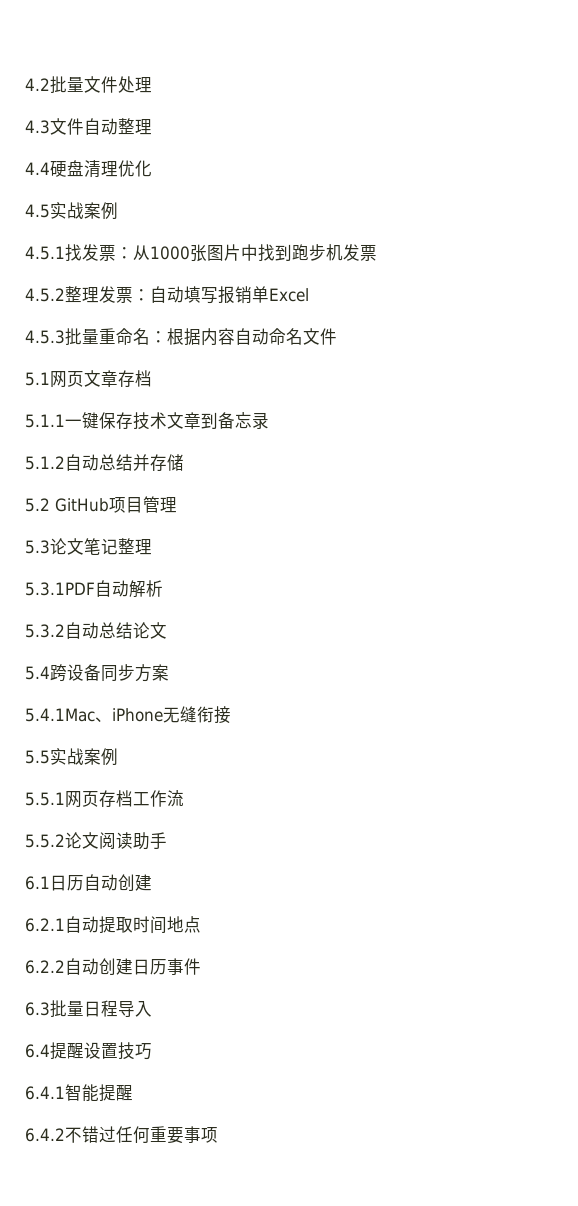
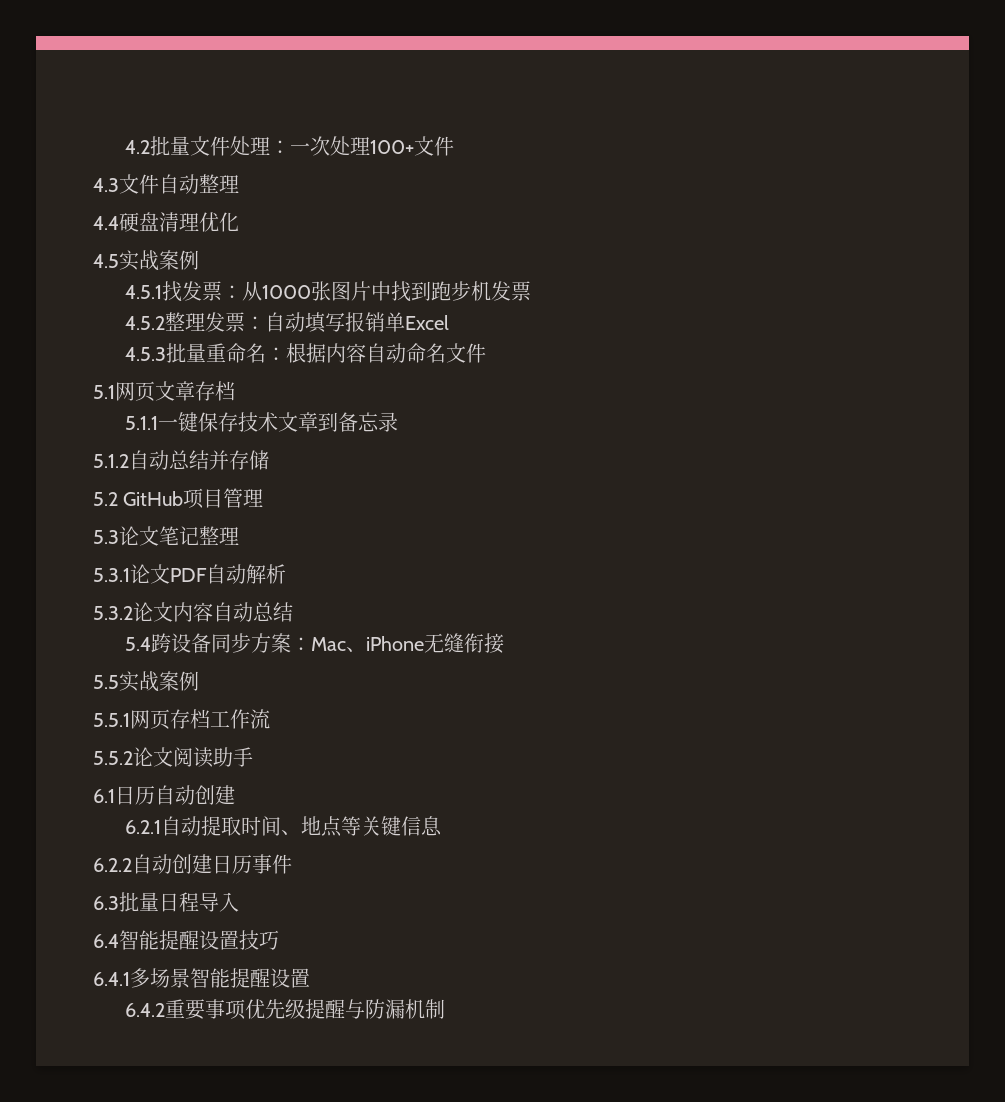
(152, 85) none -> [269,136,454,156] ：一次处理100+文件
[25,582,95,596] 5.3.1PDF -> [93,564,207,584] 5.3.1论文PDF
[65,622,167,639] 自动总结论文 -> [133,602,293,622] 论文内容自动总结
[25,708,95,722] // 5.4.1Mac -> [290,637,346,651] ：Mac
(167, 925) none -> [280,830,301,835] 、
(201, 924) none -> [340,816,442,836] 等关键信息
(50, 1051) none -> [119,930,159,950] 智能
[65,1084,133,1102] 智能提醒 -> [130,968,310,988] 多场景智能提醒设置
[65,1126,218,1144] 不错过任何重要事项 -> [164,999,445,1020] 重要事项优先级提醒与防漏机制

